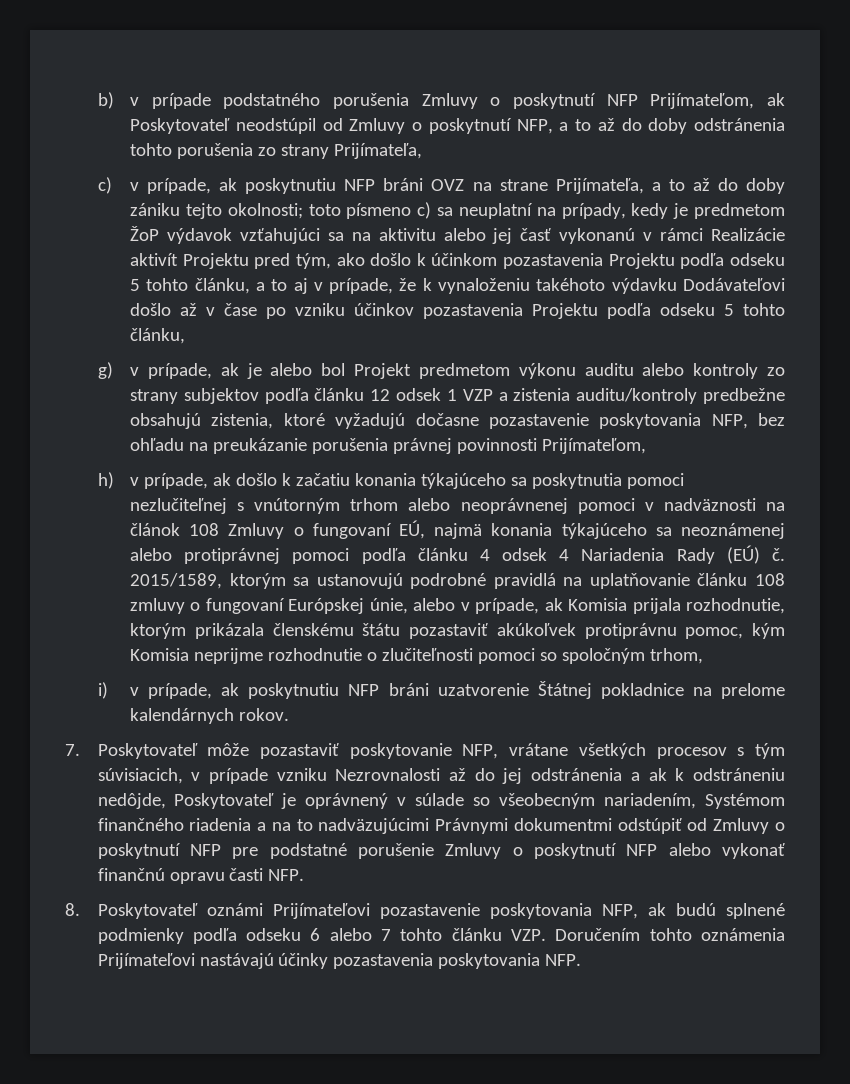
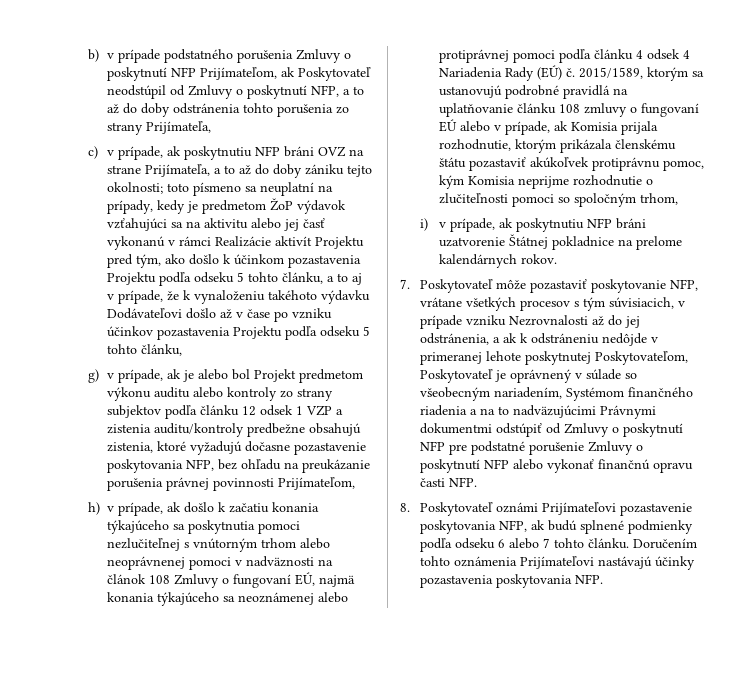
[417,202,432,219] c) -> (242, 189) none
[288,598,408,614] Európskej únie, -> [439,119,458,132] EÚ
[531,768,623,781] odstránenia -> [419,333,489,345] odstránenia,
[97,793,166,809] nedôjde, -> [601,333,658,346] [419,351,688,365] nedôjde v primeranej lehote poskytnutej Poskytovateľom,
[451,928,547,941] článku VZP. -> [587,538,629,549] článku.

